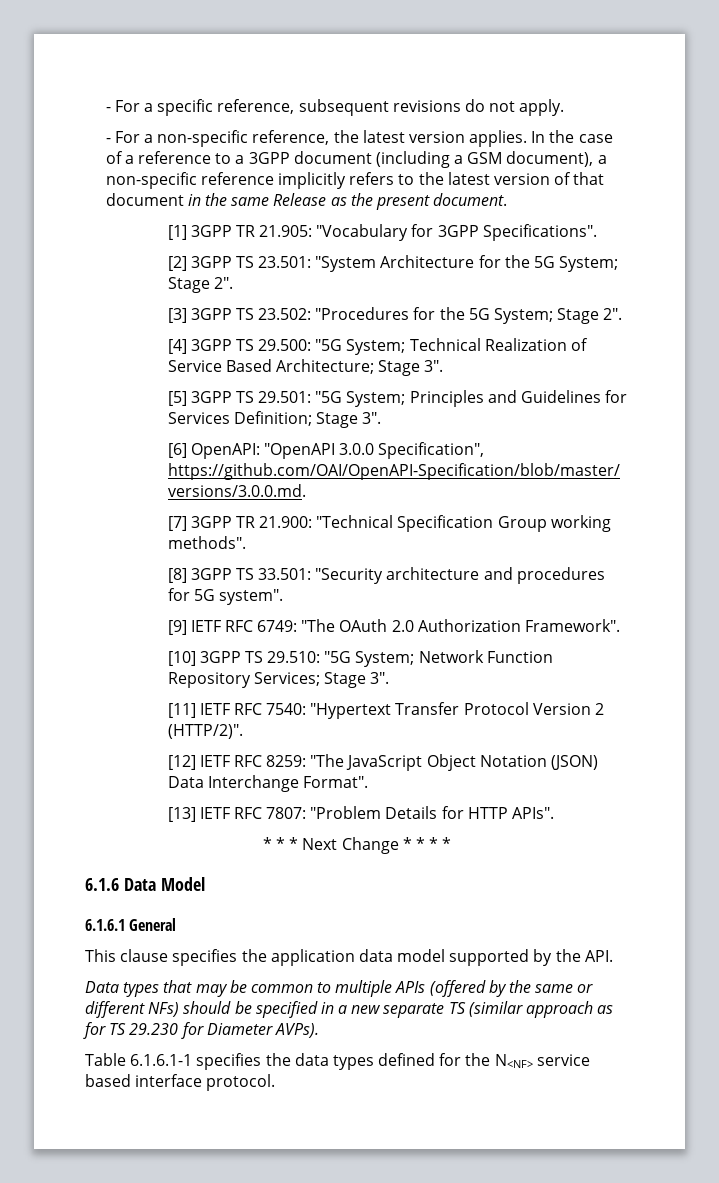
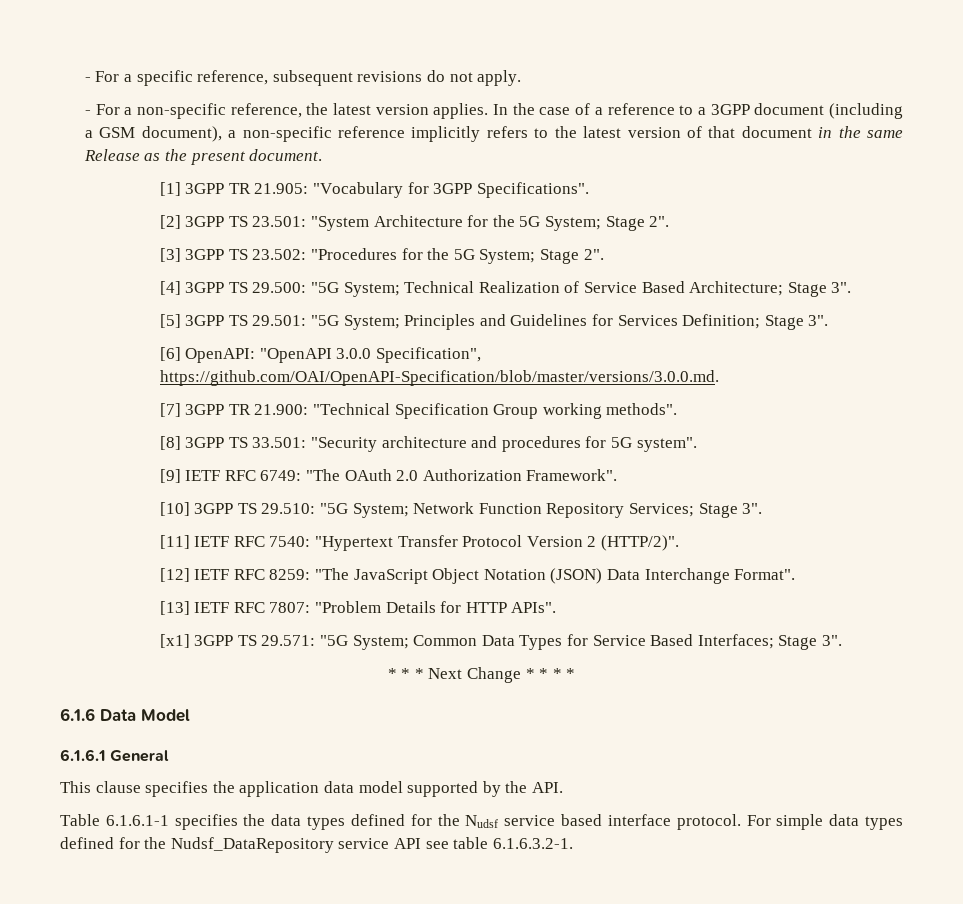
(555, 813) none -> [159,634,842,650] // [x1] 3GPP TS 29.571: "5G System; Common Data Types for Service Based Interfaces; Stage 3".
[85,980,594,997] [85,1001,614,1018] [83,1022,319,1039] // Data types that may be common to multiple APIs (offered by the same or different NFs) should be specified in a new separate TS (similar approach as for TS 29.230 for Diameter AVPs). -> (563, 787) none
[494,1054,533,1068] N<NF> -> [465,815,499,828] Nudsf
(276, 1082) none -> [746,814,904,830] [60,837,573,853] For simple data types defined for the Nudsf_DataRepository service API see table 6.1.6.3.2-1.

